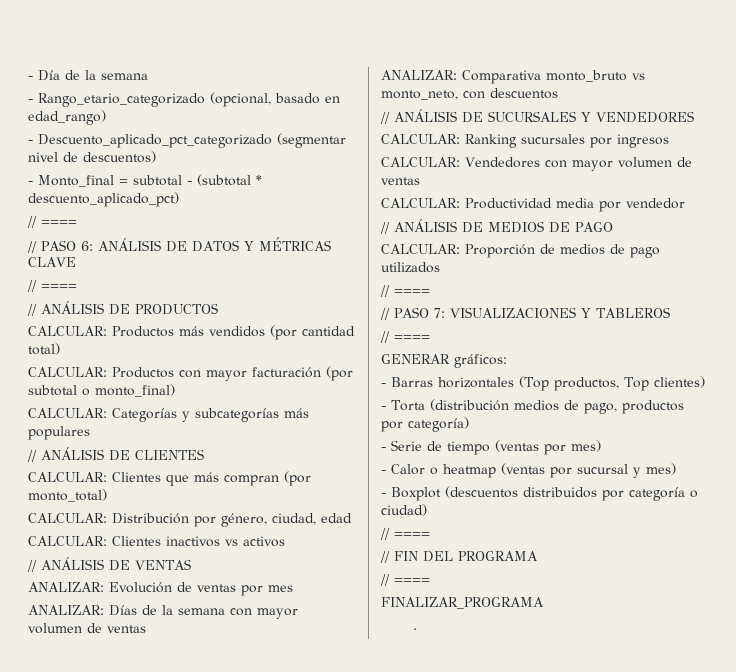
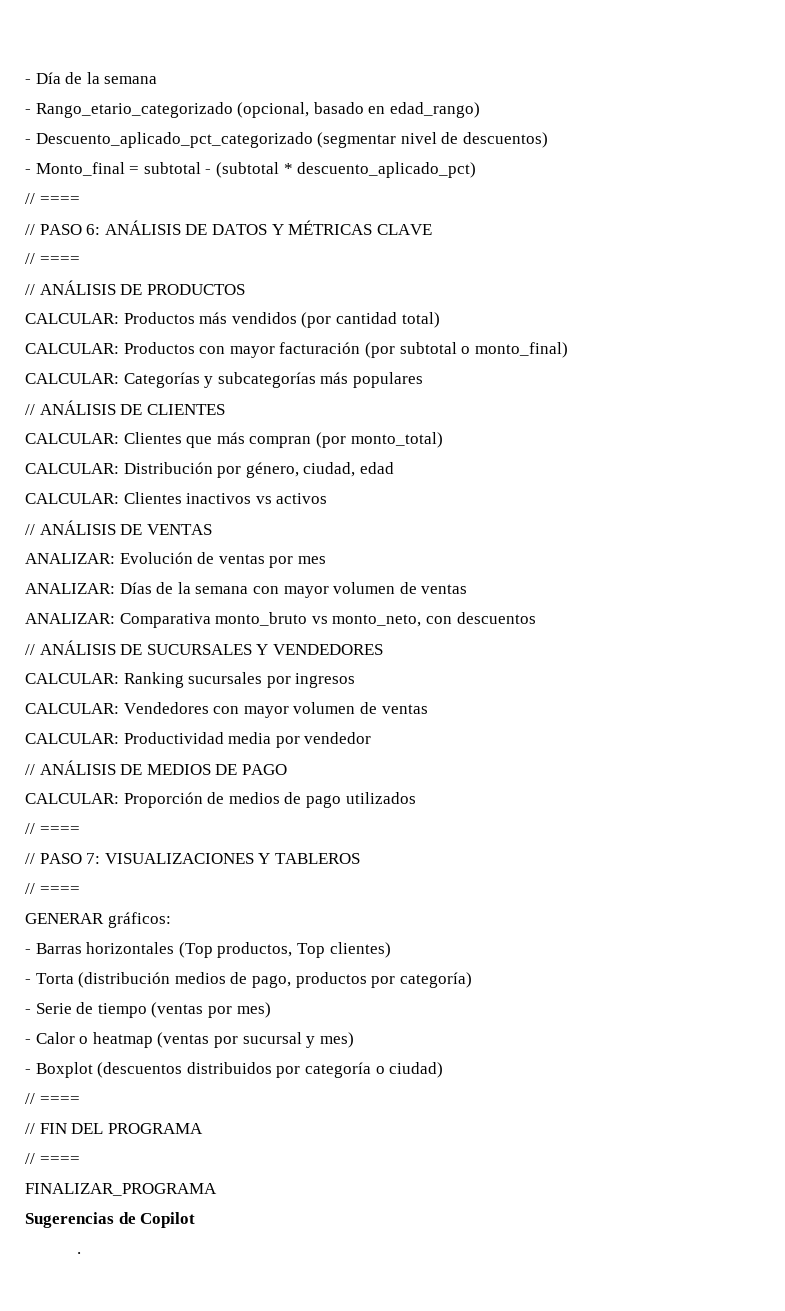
(544, 603) none -> [25,1212,196,1228] // Sugerencias de Copilot

